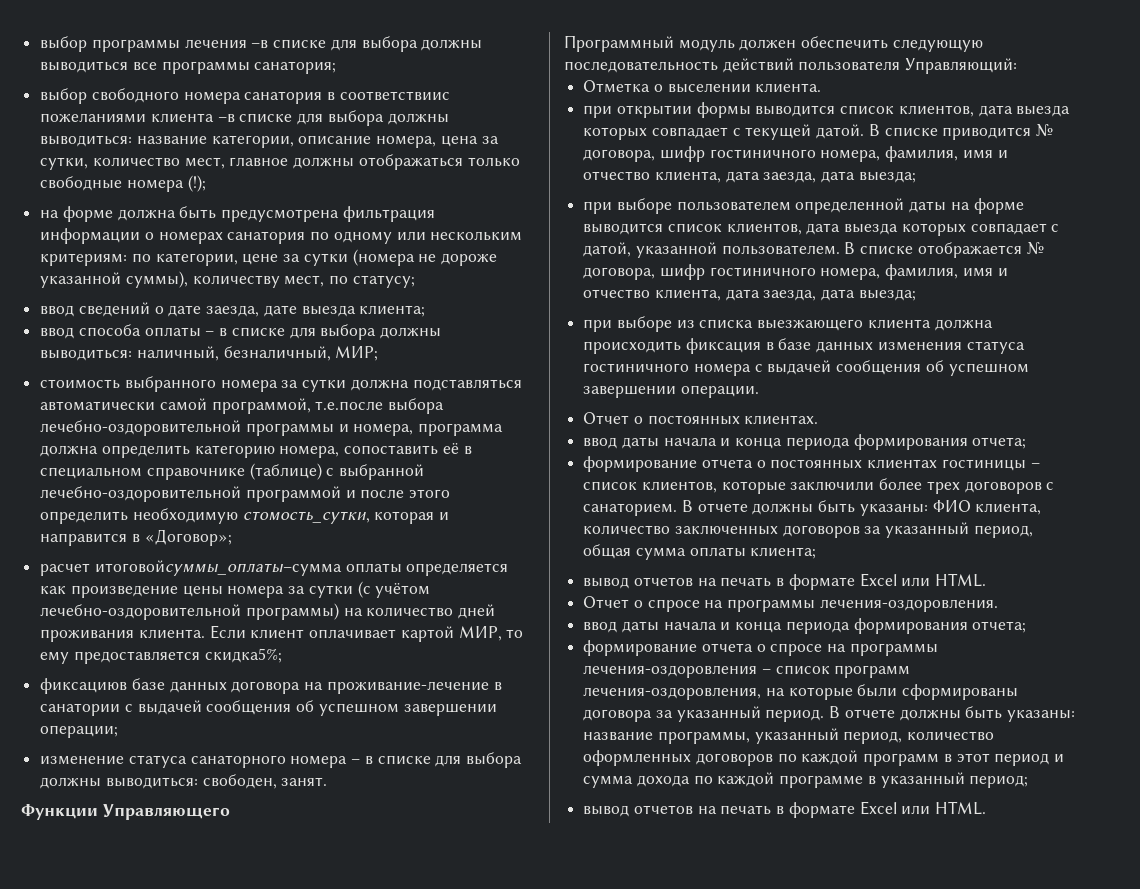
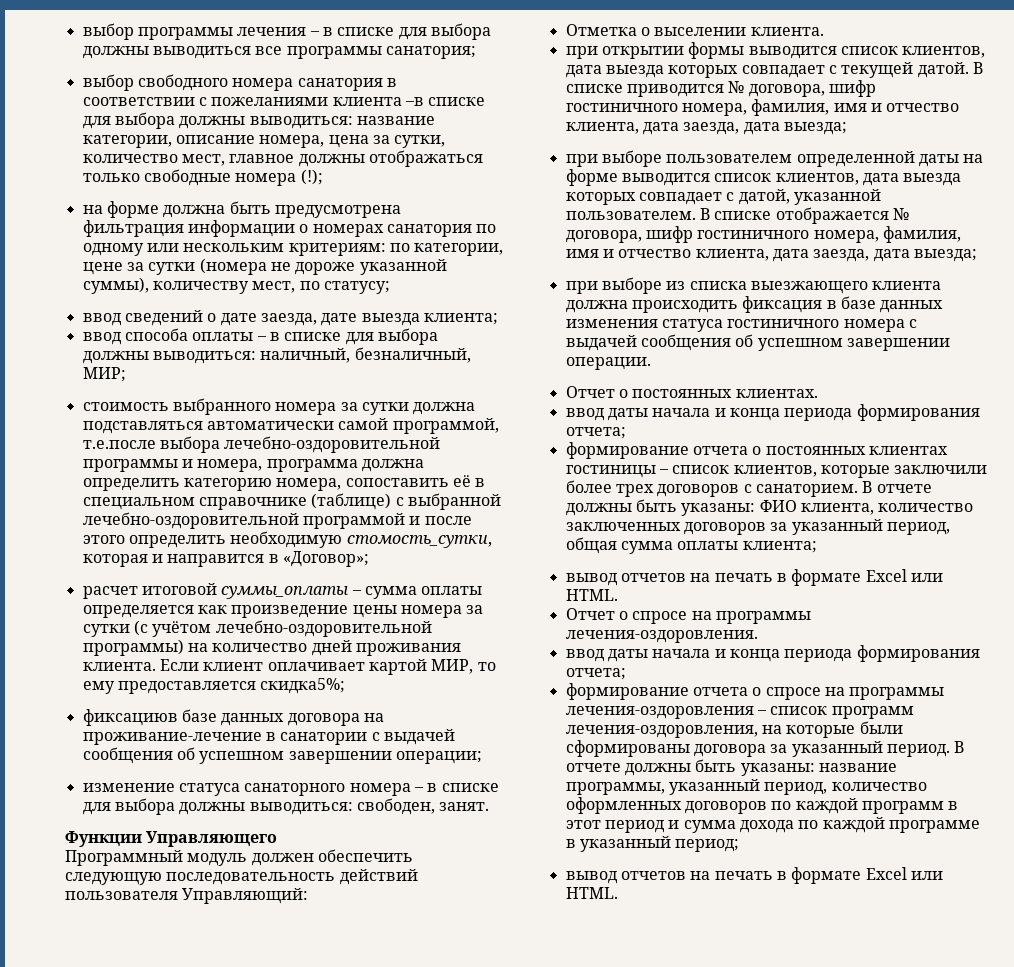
[251,39,269,49] –в -> [309,27,333,36] – в
[339,91,450,101] соответствиис -> [82,97,207,106] соответствии с
[94,560,342,576] итоговойсуммы_оплаты–сумма -> [141,583,417,599] итоговой суммы_оплаты – сумма

